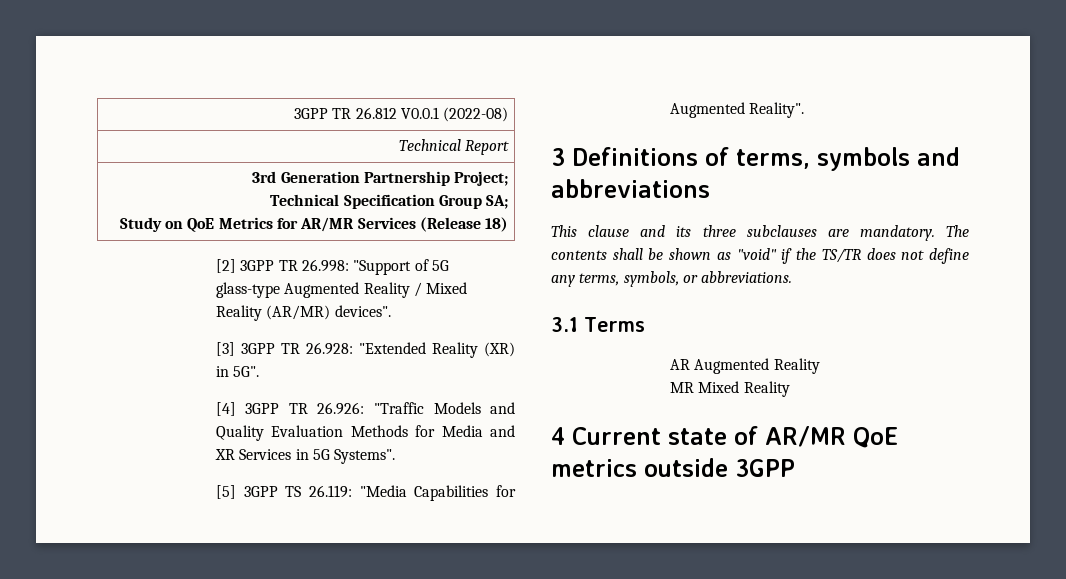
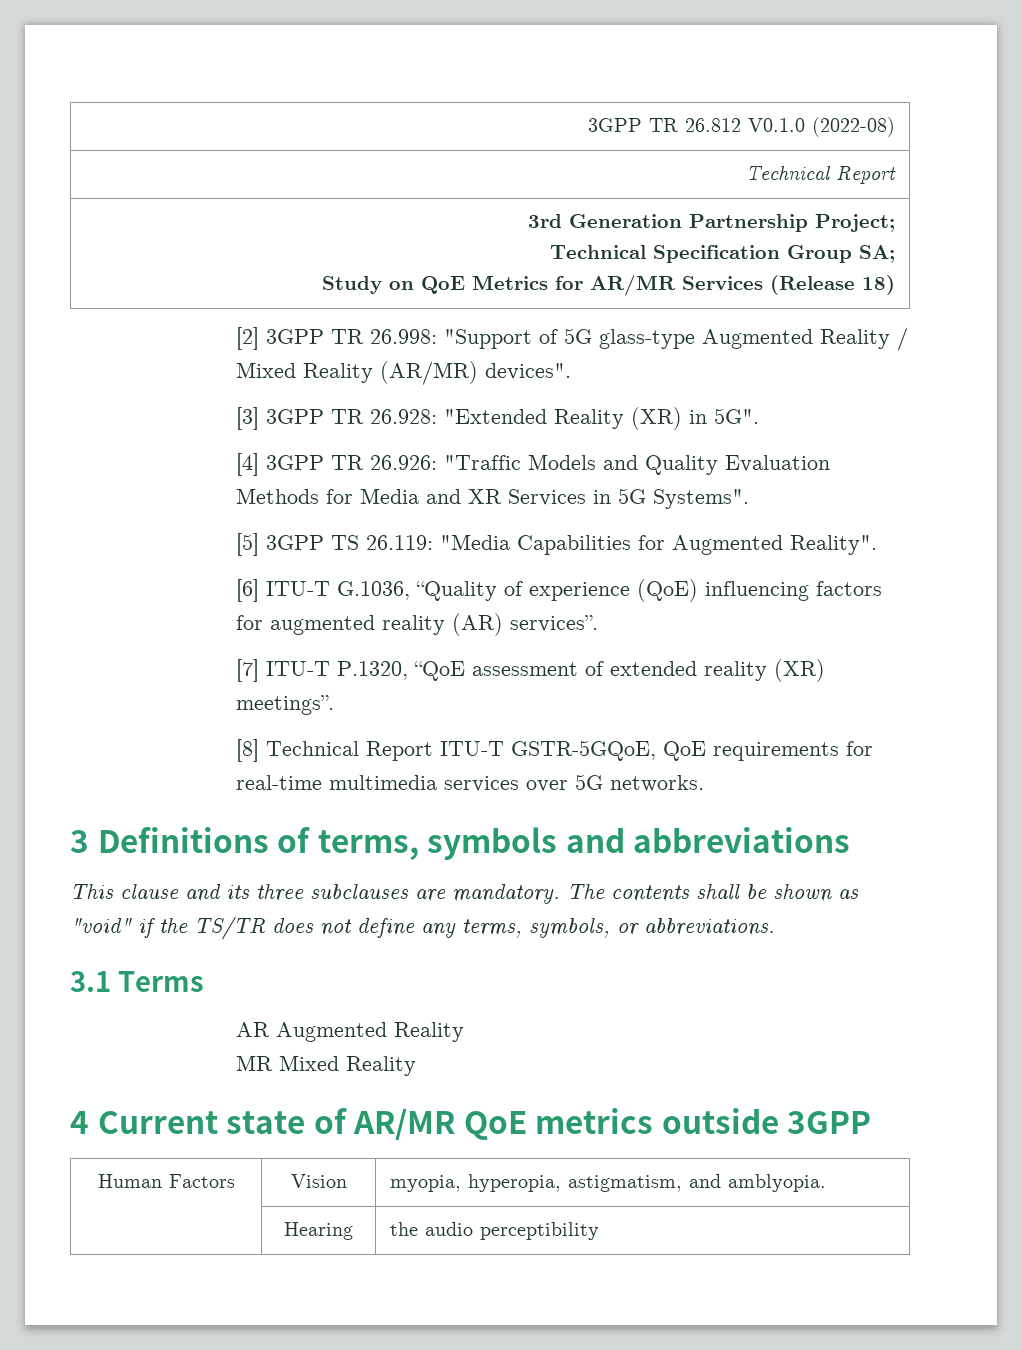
[401,107,440,119] V0.0.1 -> [748,118,806,132] V0.1.0
(805, 110) none -> [235,579,882,602] [235,613,598,636] [235,659,825,682] [235,695,334,715] [235,739,873,762] [235,774,704,792] // [6] ITU-T G.1036, “Quality of experience (QoE) influencing factors for augmented reality (AR) services”. // [7] ITU-T P.1320, “QoE assessment of extended reality (XR) meetings”. // [8] Technical Report ITU-T GSTR-5GQoE, QoE requirements for real-time multimedia services over 5G networks.
(795, 468) none -> [97,1174,235,1188] [290,1174,347,1188] [389,1174,826,1192] [284,1222,353,1240] [389,1222,599,1240] // Human Factors | Vision | myopia, hyperopia, astigmatism, and amblyopia. // | Hearing | the audio perceptibility

